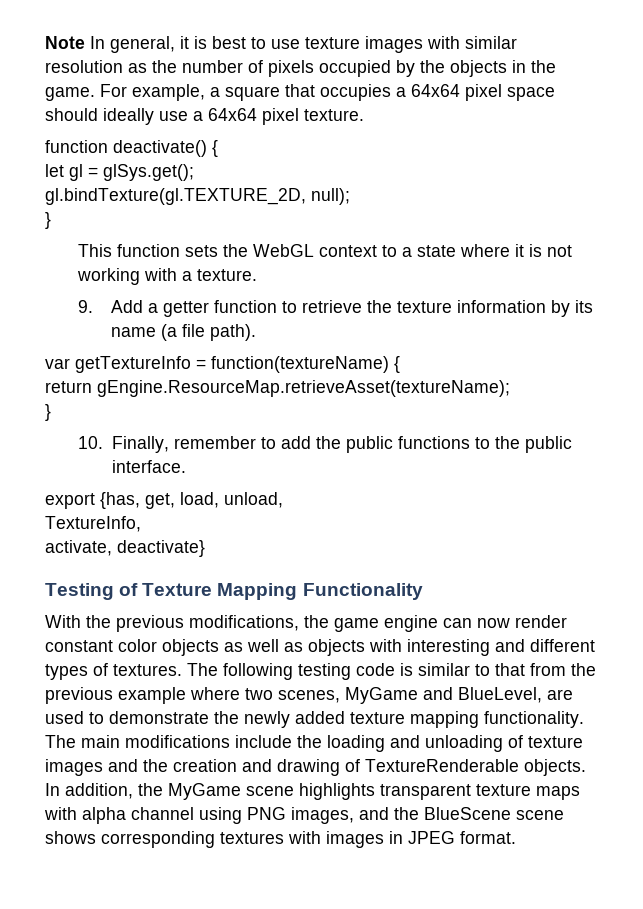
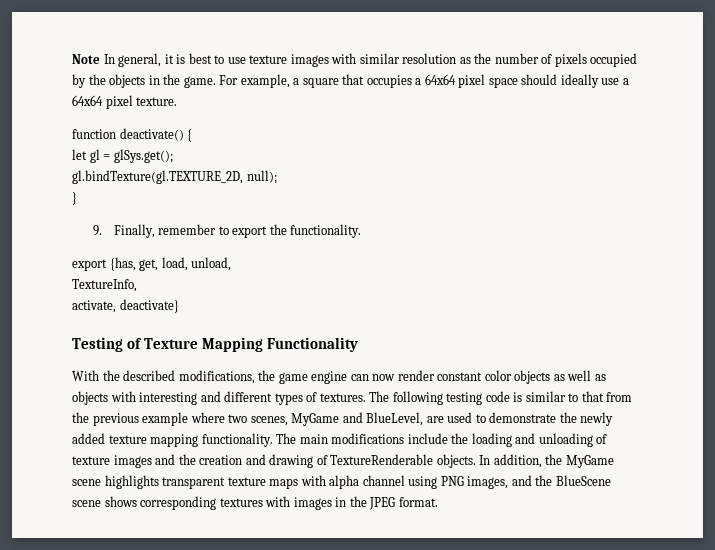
[78,244,573,257] [77,268,258,285] [78,300,594,317] [111,324,257,341] [45,356,400,373] [45,380,510,397] [45,404,51,421] [78,436,572,453] [111,460,186,473] This function sets the WebGL context to a state where it is not working with a texture. // 9. Add a getter function to retrieve the texture information by its name (a file path). // var getTextureInfo = function(textureName) { // return gEngine.ResourceMap.retrieveAsset(textureName); // } // 10. Finally, remember to add the public functions to the public interface. -> [92,224,362,238] 9. Finally, remember to export the functionality.
[116,615,184,632] previous -> [123,370,176,381] described
(403, 837) none -> [349,496,367,507] the

